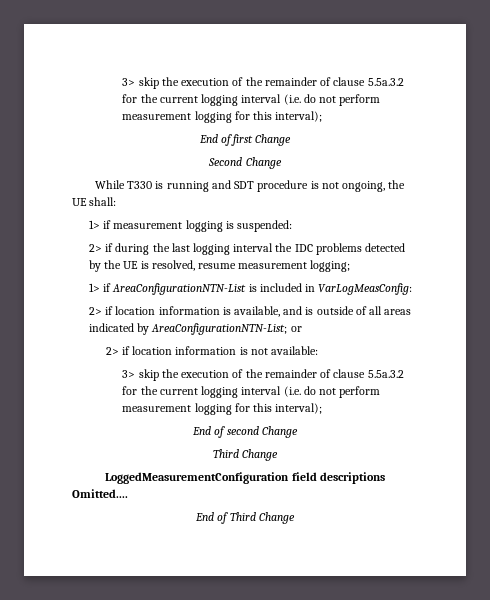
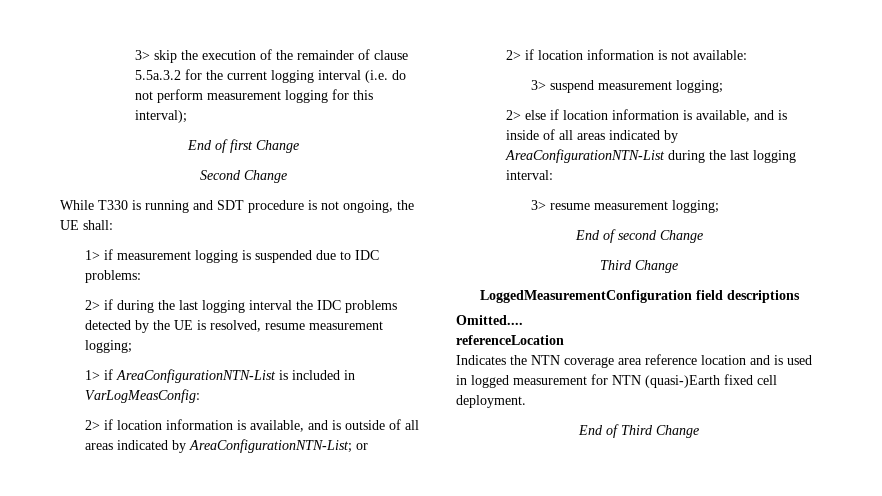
[237,220,293,232] suspended: -> [254,250,379,263] [84,270,141,283] suspended due to IDC problems:
[138,369,404,381] [122,386,381,398] [122,403,323,415] skip the execution of the remainder of clause 5.5a.3.2 for the current logging interval (i.e. do not perform measurement logging for this interval); -> [549,80,723,93] [505,109,787,122] [505,129,678,143] [504,149,796,163] [505,170,553,180] [530,200,719,213] suspend measurement logging; // 2> else if location information is available, and is inside of all areas indicated by AreaConfigurationNTN-List during the last logging interval: // 3> resume measurement logging;
(128, 493) none -> [456,335,564,345] [456,354,812,368] [456,374,777,388] [456,395,526,408] // referenceLocation // Indicates the NTN coverage area reference location and is used in logged measurement for NTN (quasi-)Earth fixed cell deployment.

